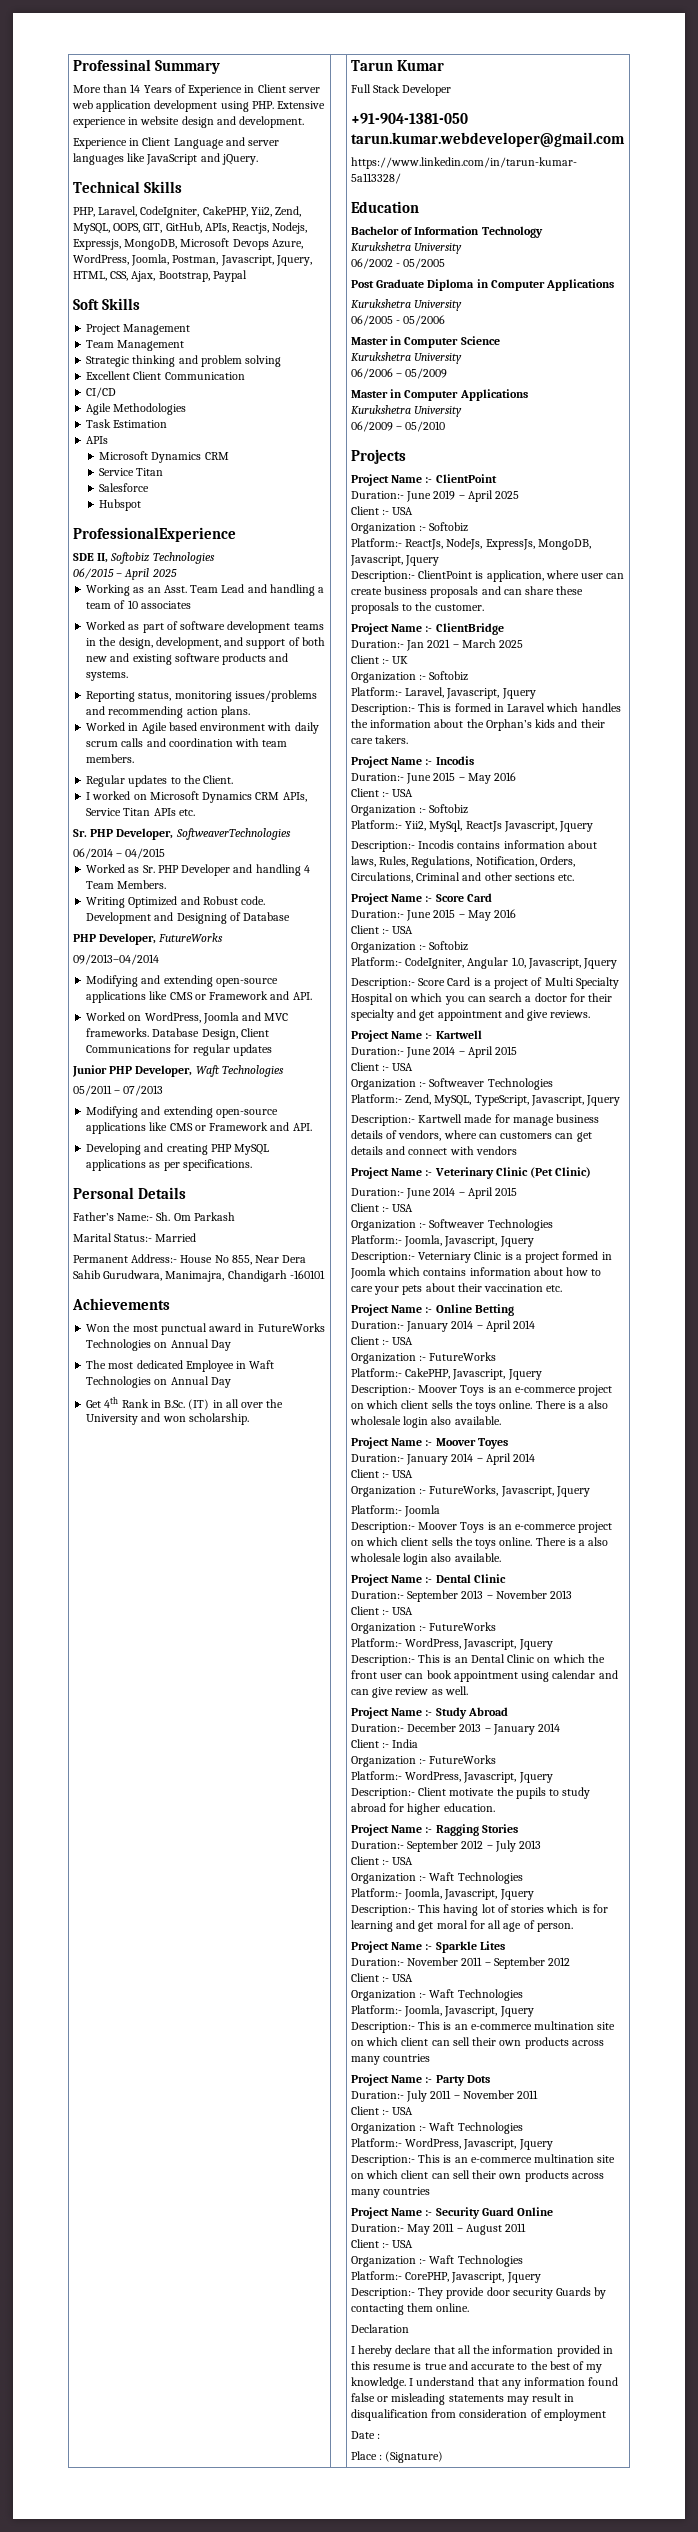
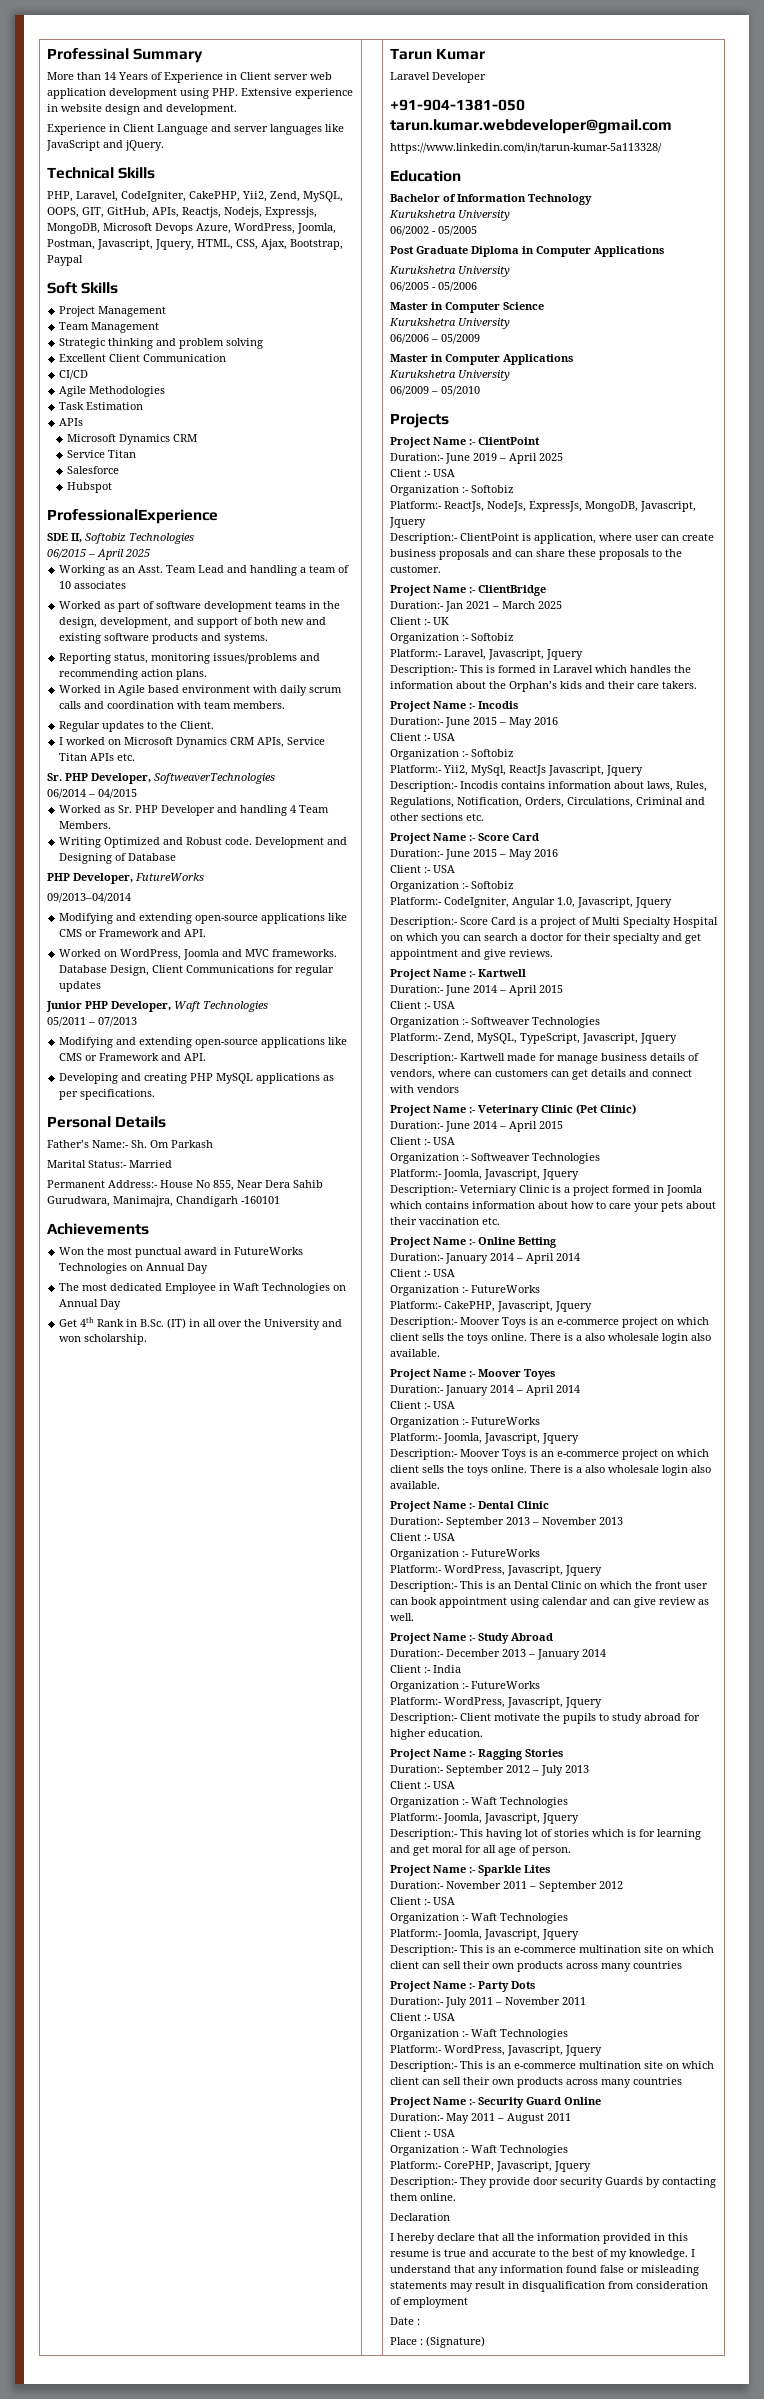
[350,84,401,93] Full Stack -> [389,72,430,80] Laravel
[429,1485,590,1497] [350,1505,441,1517] FutureWorks, Javascript, Jquery // Platform:- Joomla -> [470,1417,540,1425] [389,1433,579,1444] FutureWorks // Platform:- Joomla, Javascript, Jquery

